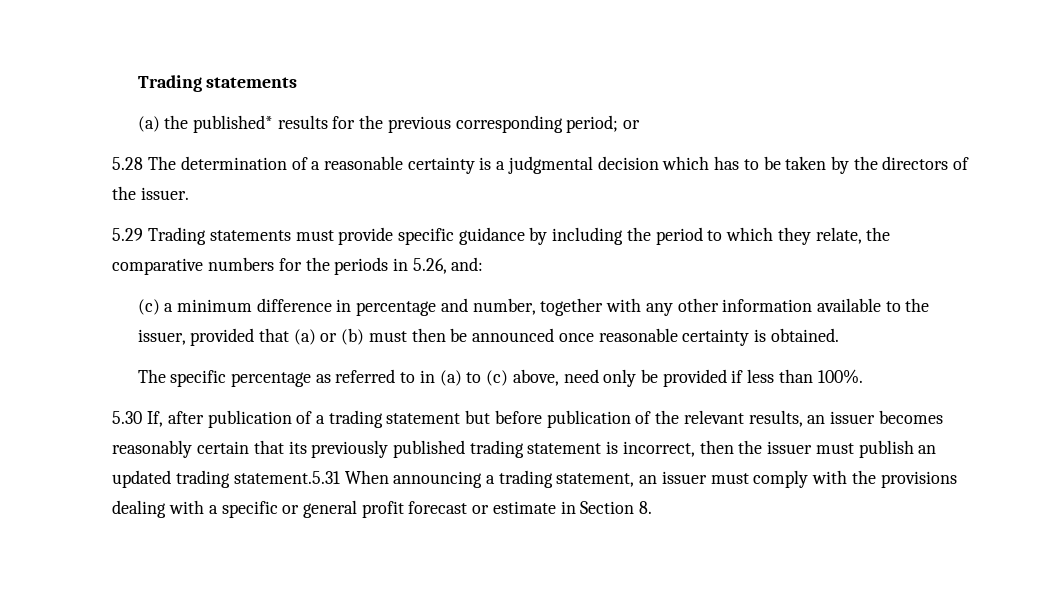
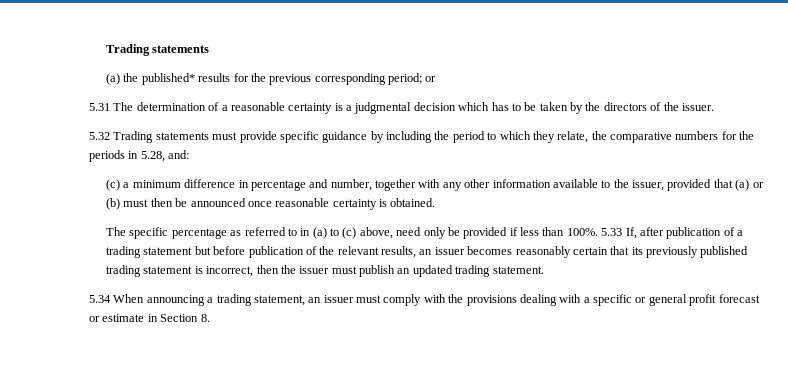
[112,157,144,170] 5.28 -> [89,103,111,111] 5.31
[112,228,144,241] 5.29 -> [89,132,111,140] 5.32
[412,258,447,274] 5.26, -> [140,151,165,162] 5.28,
[112,411,143,424] // 5.30 -> [601,228,623,236] 5.33
[233,471,340,484] statement.5.31 -> [492,266,544,274] [89,295,112,303] statement. // 5.34

